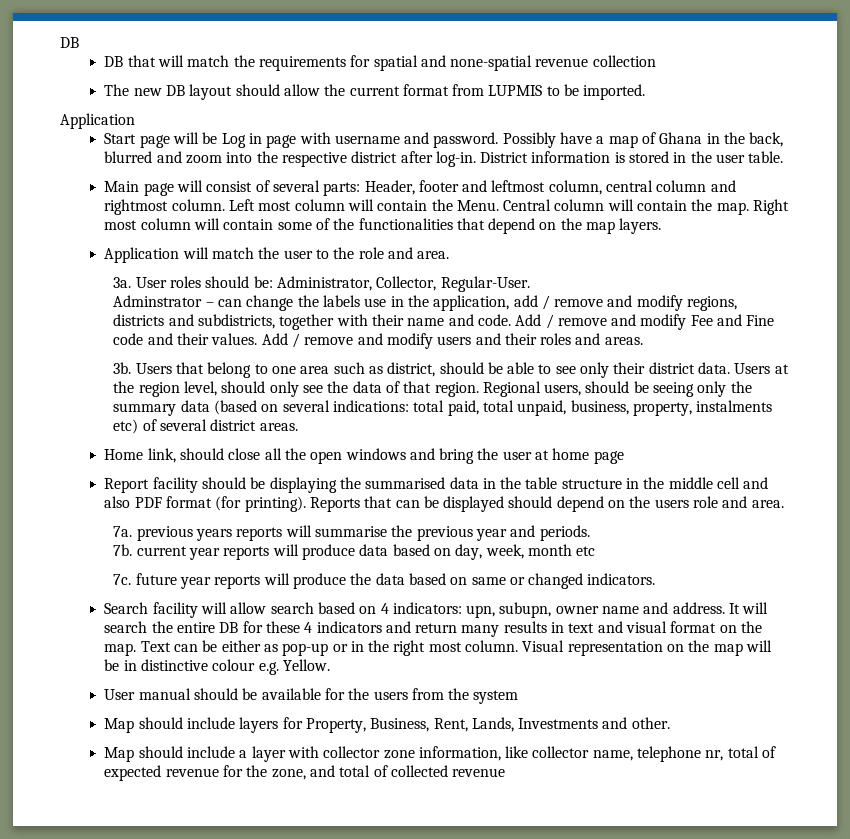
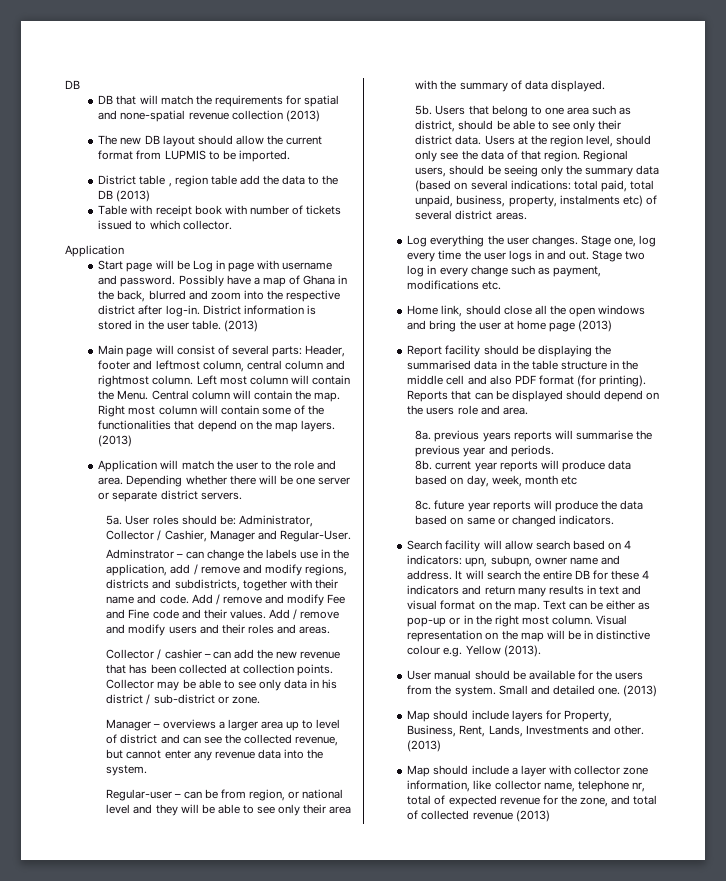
(656, 61) none -> [285,110,320,122] (2013)
(646, 92) none -> [98,175,339,187] [98,190,151,202] [98,205,342,217] [98,220,232,230] // District table , region table add the data to the DB (2013) // Table with receipt book with number of tickets issued to which collector.
(784, 157) none -> [223,320,258,332] (2013)
(662, 226) none -> [98,435,133,447] (2013)
[113,277,132,288] // 3a. -> [126,475,351,487] [98,490,242,502] [106,515,123,525] Depending whether there will be one server or separate district servers. // 5a.
[376,276,437,291] Collector, -> [106,530,277,542] Collector / Cashier, Manager and
[113,362,132,374] 3b. -> [106,649,341,660] [106,664,333,676] [106,679,338,691] [106,694,260,705] [106,719,341,731] [106,734,339,746] [106,749,324,761] [106,765,148,776] [106,789,344,801] [106,804,352,816] [415,80,605,92] [415,105,433,115] Collector / cashier – can add the new revenue that has been collected at collection points. Collector may be able to see only data in his district / sub-district or zone. // Manager – overviews a larger area up to level of district and can see the collected revenue, but cannot enter any revenue data into the system. // Regular-user – can be from region, or national level and they will be able to see only their area with the summary of data displayed. // 5b.
(298, 427) none -> [407,235,657,247] [407,250,646,262] [407,265,601,277] [407,280,502,290] // Log everything the user changes. Stage one, log every time the user logs in and out. Stage two log in every change such as payment, modifications etc.
(624, 457) none -> [578,320,613,332] (2013)
[113,526,133,537] 7a. -> [415,430,432,440] 8a.
[113,544,133,556] 7b. -> [415,460,433,470] 8b.
[113,574,132,585] 7c. -> [415,500,432,510] 8c.
[282,659,330,671] Yellow. -> [465,645,541,657] Yellow (2013).
[473,690,519,704] system -> [454,685,658,697] system. Small and detailed one. (2013)
(670, 723) none -> [407,740,442,752] (2013)
(506, 772) none -> [515,810,550,822] (2013)

